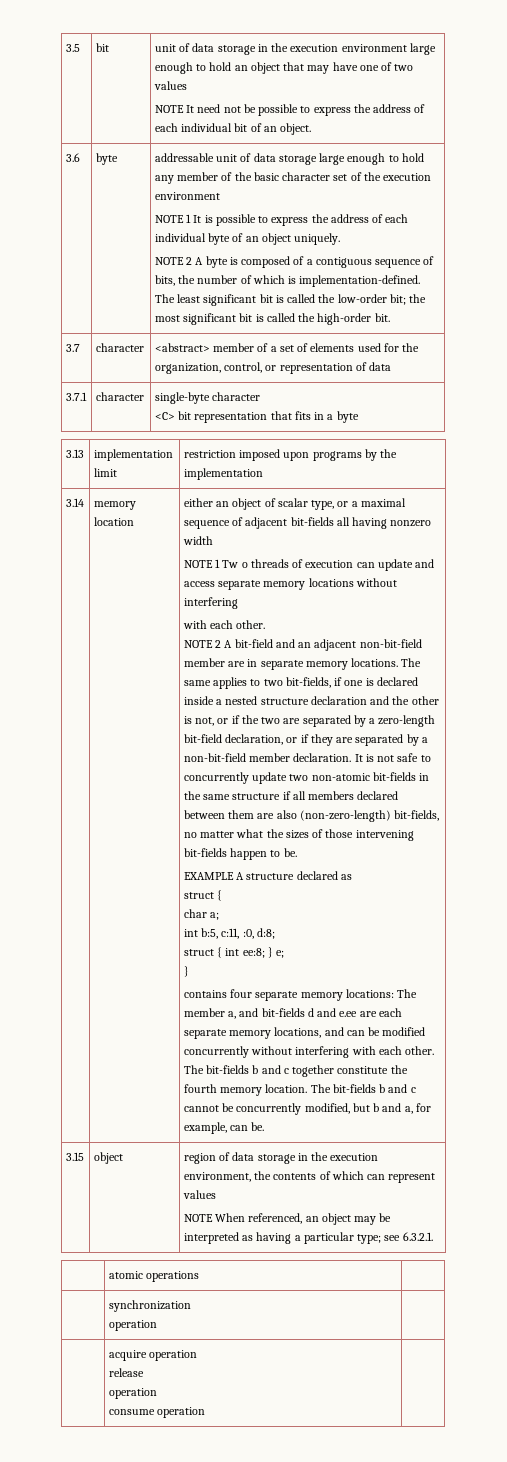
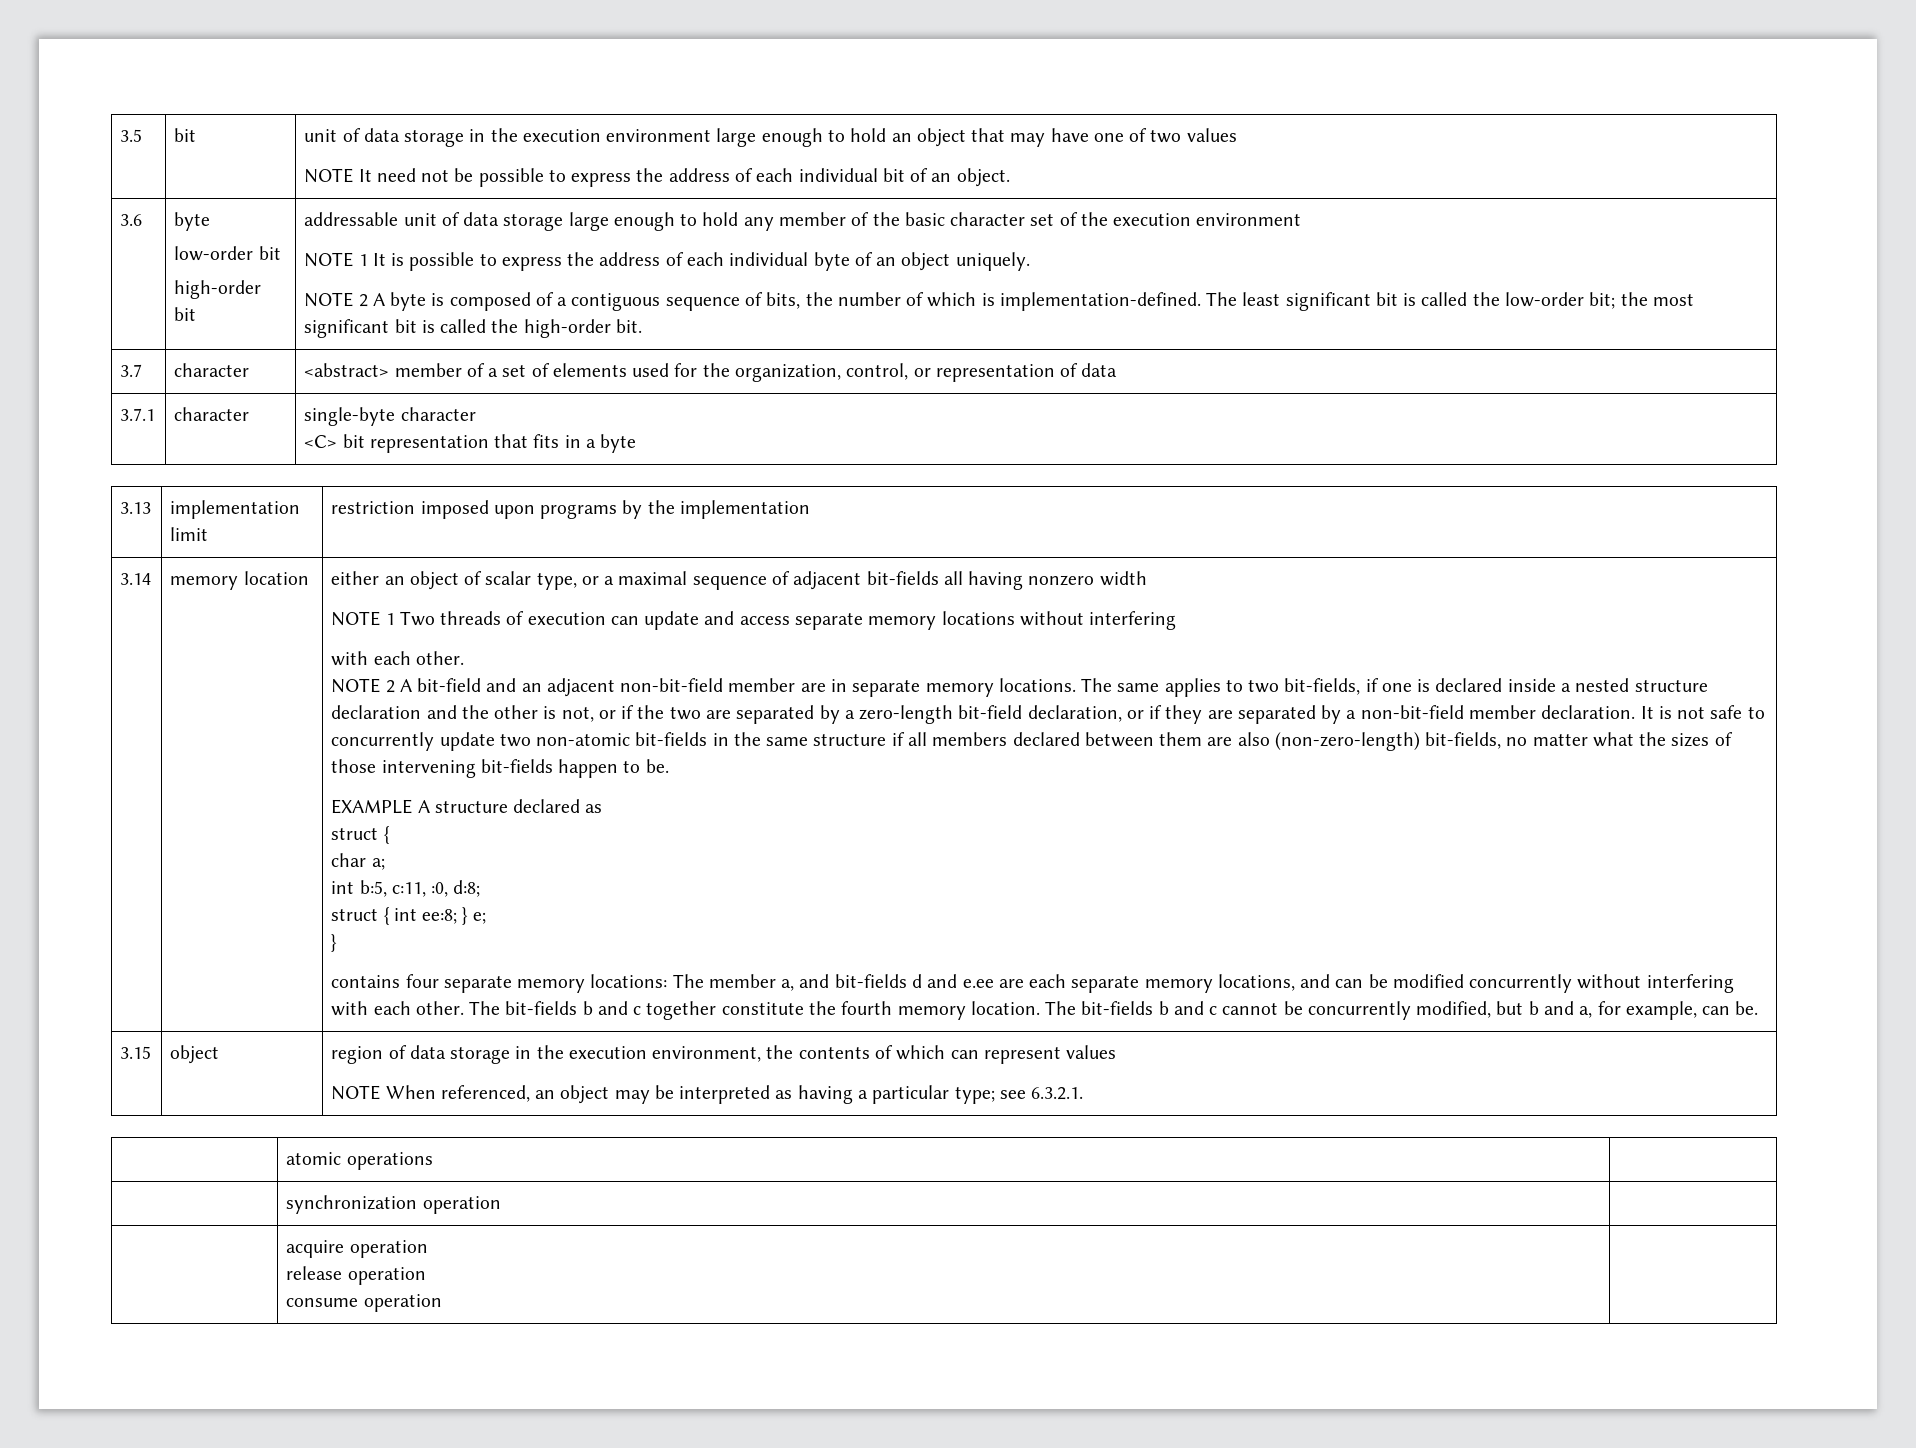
(118, 159) none -> [174,246,281,261] [174,280,262,299] [174,307,197,321] // low-order bit // high-order bit
[222,560,248,568] Tw o -> [399,611,435,626] Two
(191, 1306) // -> (418, 1204) none
(144, 1372) // -> (343, 1273) none

